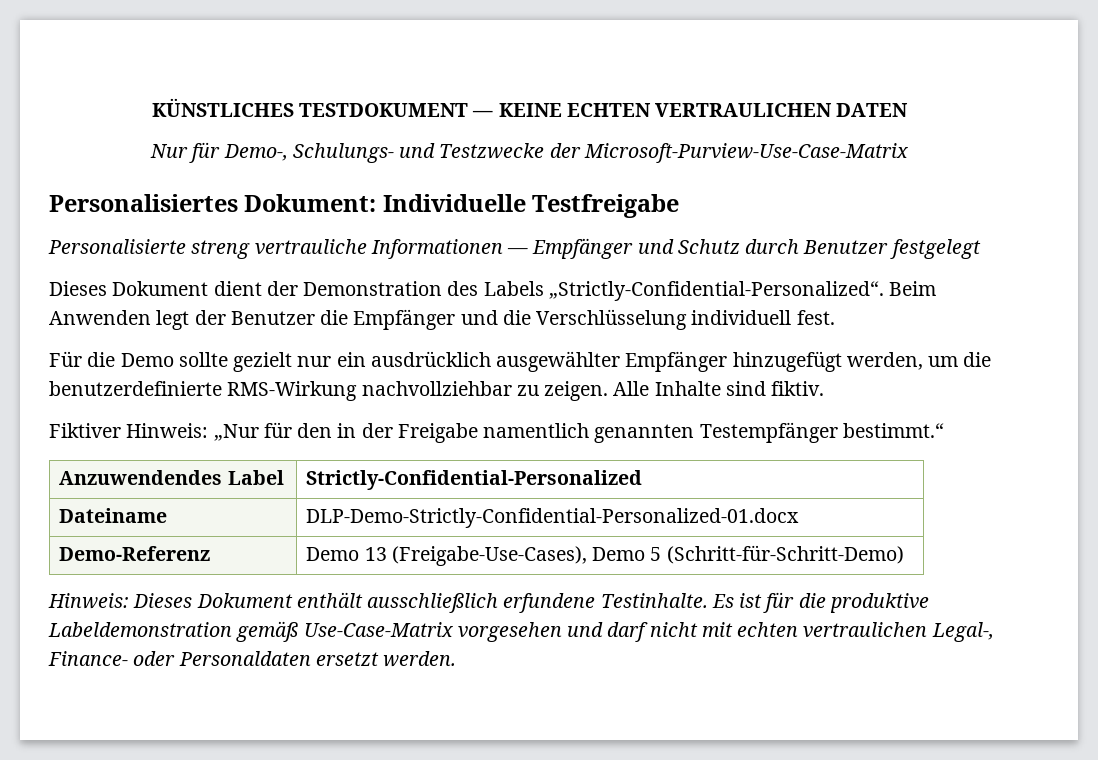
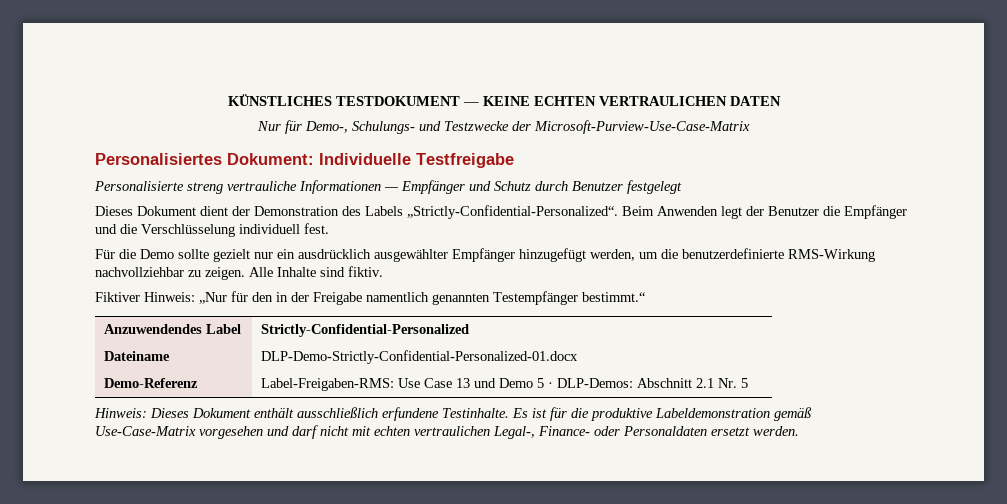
[306,545,904,566] Demo 13 (Freigabe-Use-Cases), Demo 5 (Schritt-für-Schritt-Demo) -> [261,378,749,391] Label-Freigaben-RMS: Use Case 13 und Demo 5 · DLP-Demos: Abschnitt 2.1 Nr. 5

